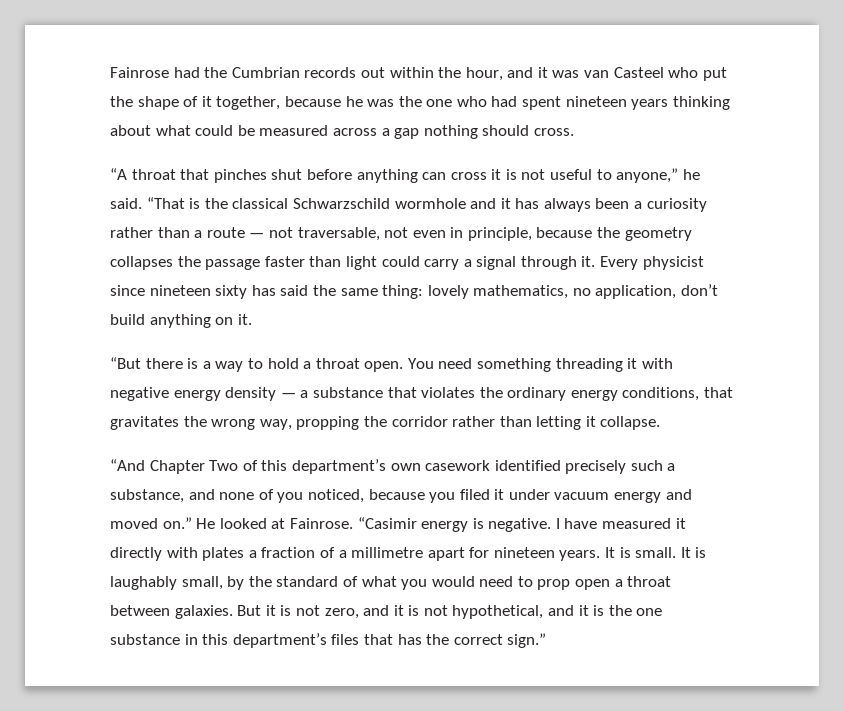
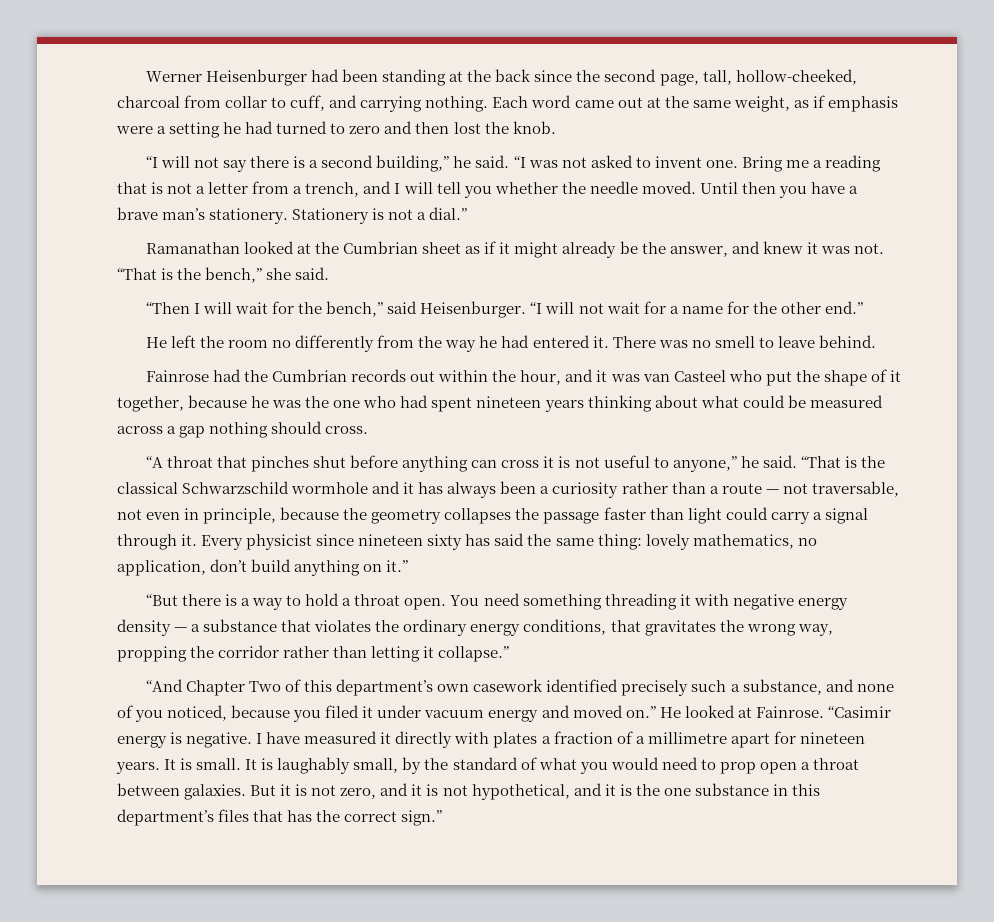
(110, 72) none -> [145,69,857,86] [117,95,898,112] [116,121,556,138] [145,155,882,172] [117,181,859,198] [117,207,468,224] [145,241,884,258] [117,267,330,283] [145,301,863,318] [145,335,876,352] Werner Heisenburger had been standing at the back since the second page, tall, hollow-cheeked, charcoal from collar to cuff, and carrying nothing. Each word came out at the same weight, as if emphasis were a setting he had turned to zero and then lost the knob. // “I will not say there is a second building,” he said. “I was not asked to invent one. Bring me a reading that is not a letter from a trench, and I will tell you whether the needle moved. Until then you have a brave man’s stationery. Stationery is not a dial.” // Ramanathan looked at the Cumbrian sheet as if it might already be the answer, and knew it was not. “That is the bench,” she said. // “Then I will wait for the bench,” said Heisenburger. “I will not wait for a name for the other end.” // He left the room no differently from the way he had entered it. There was no smell to leave behind. //
[237,314,252,325] it. -> [386,560,409,572] it.”
[600,416,661,430] collapse. -> [438,646,510,662] collapse.”

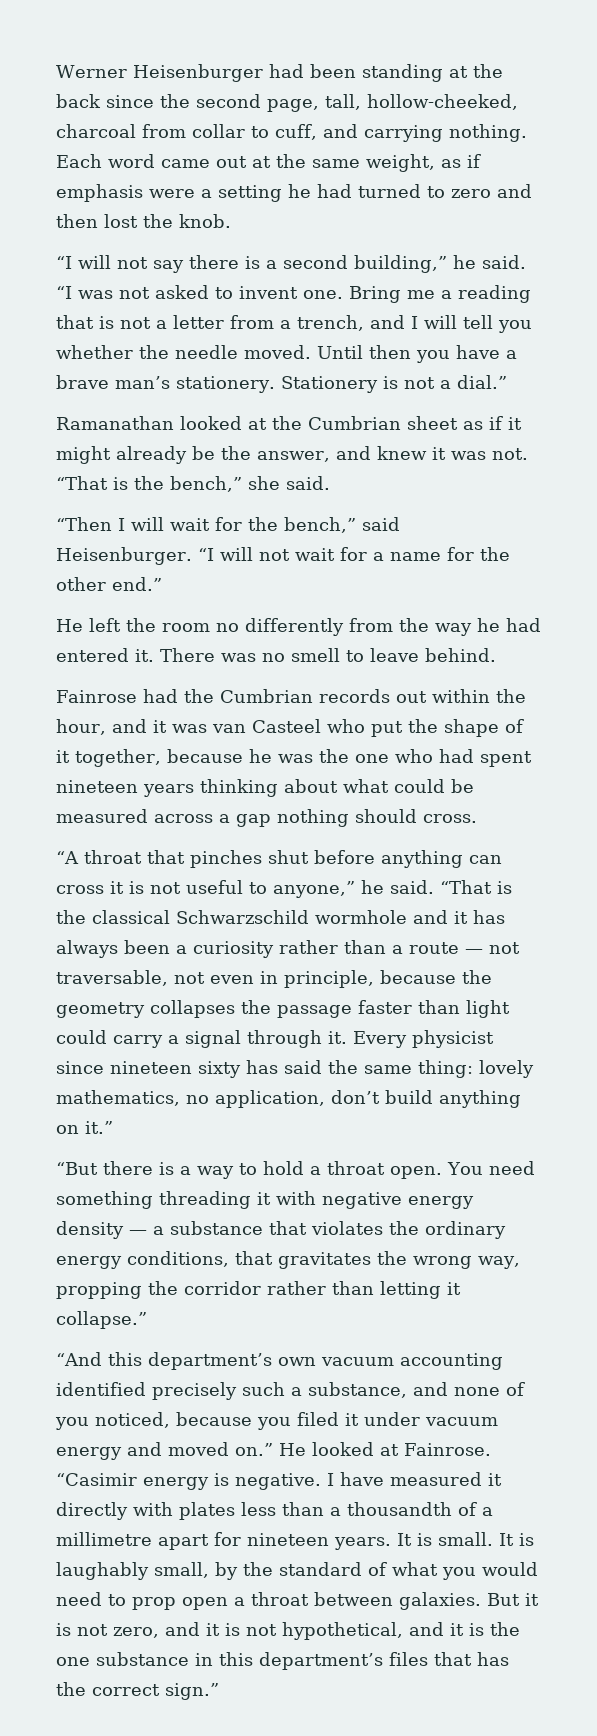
[186,679,302,696] Chapter Two of -> (102, 1359) none
[473,679,544,692] casework -> [320,1353,503,1370] vacuum accounting
[541,731,613,744] a fraction -> [241,1502,452,1516] less than a thousandth

